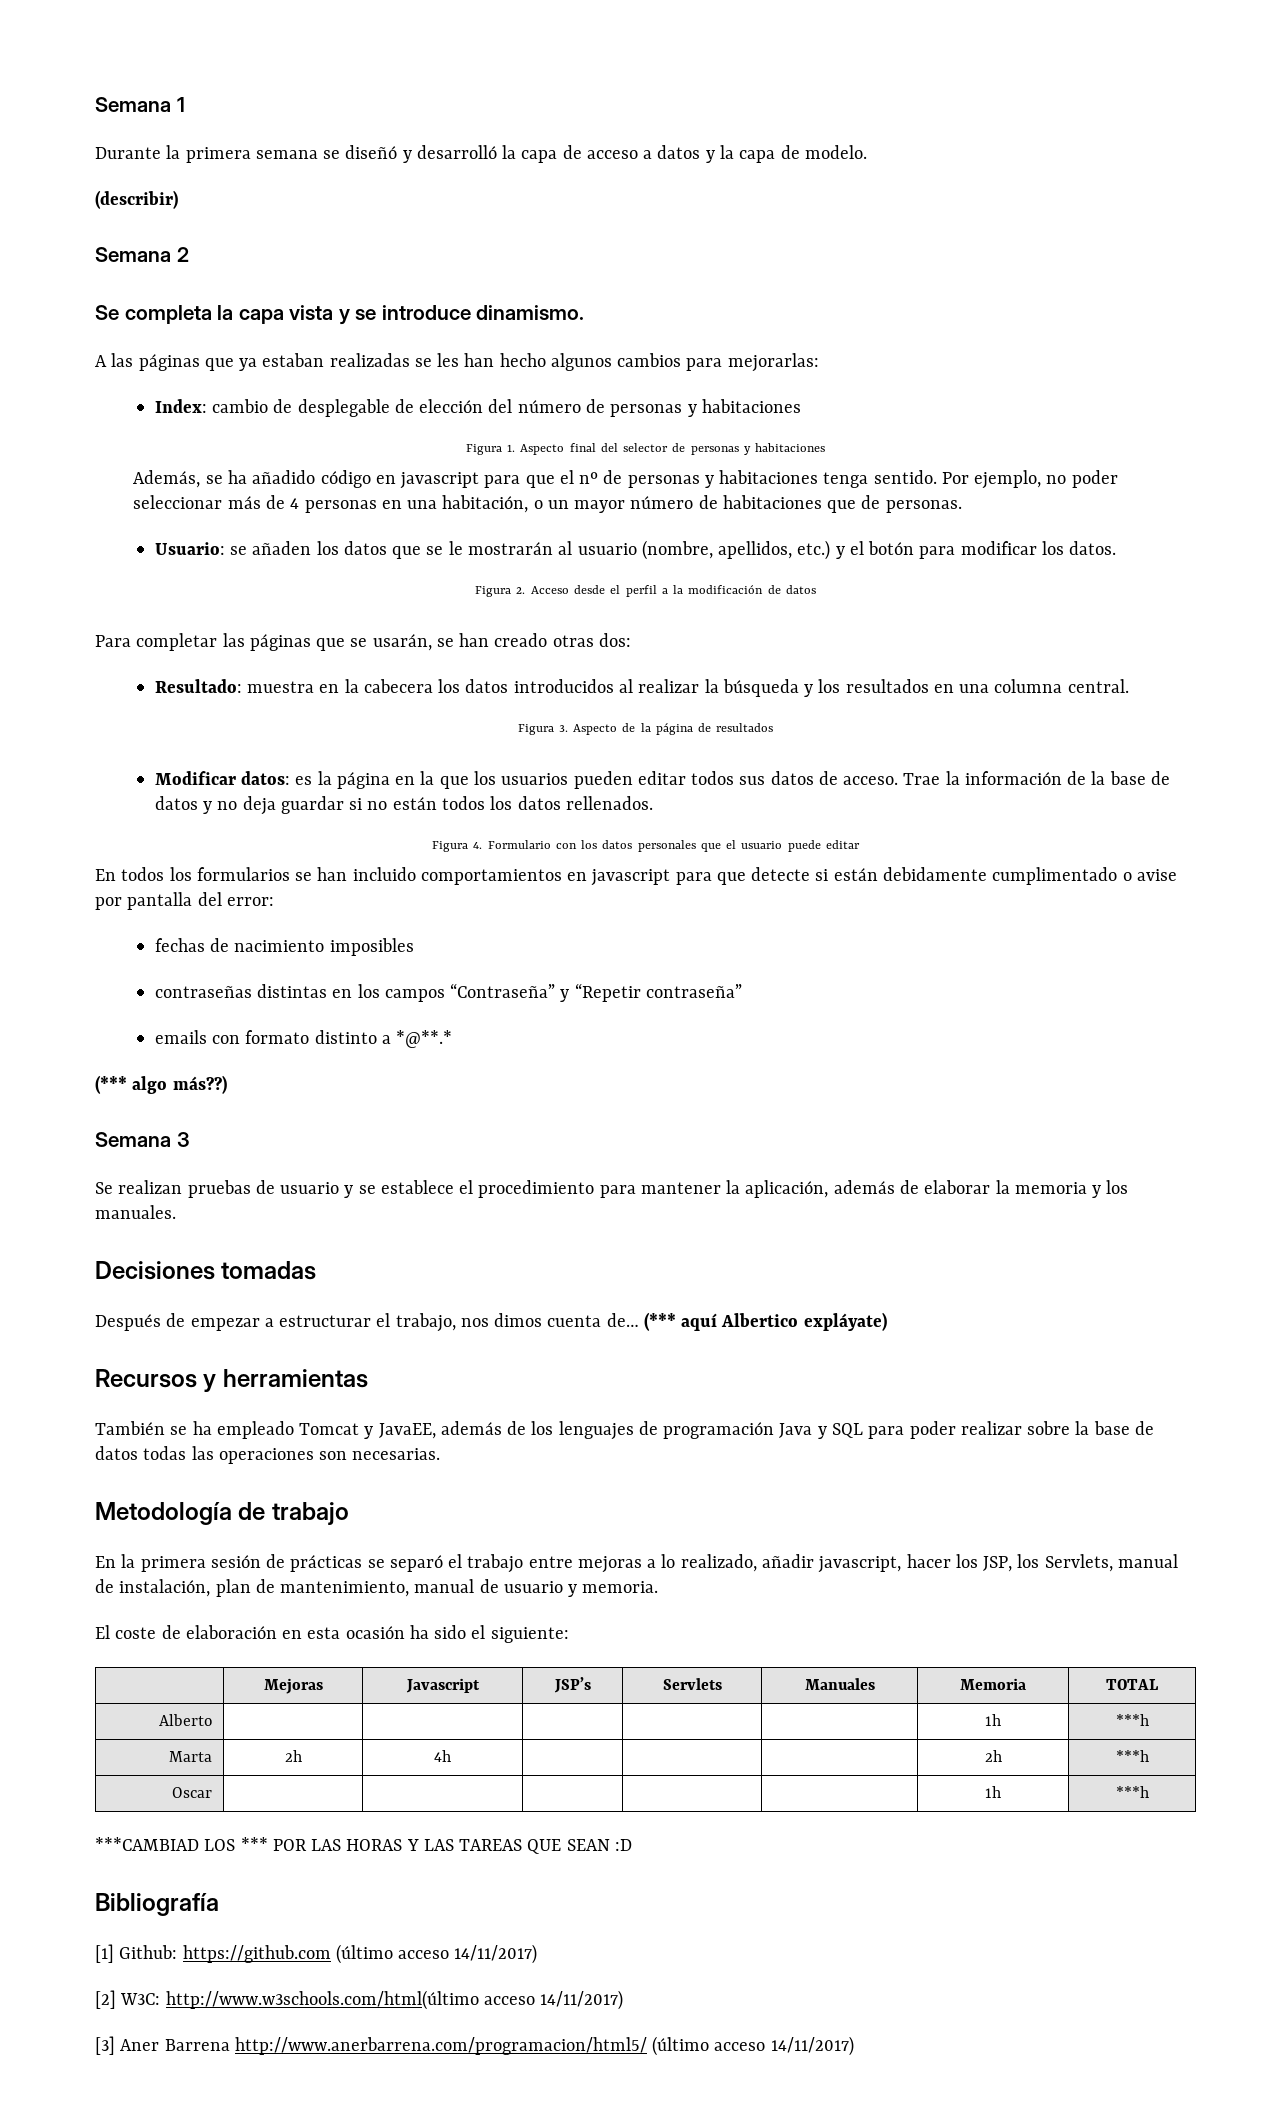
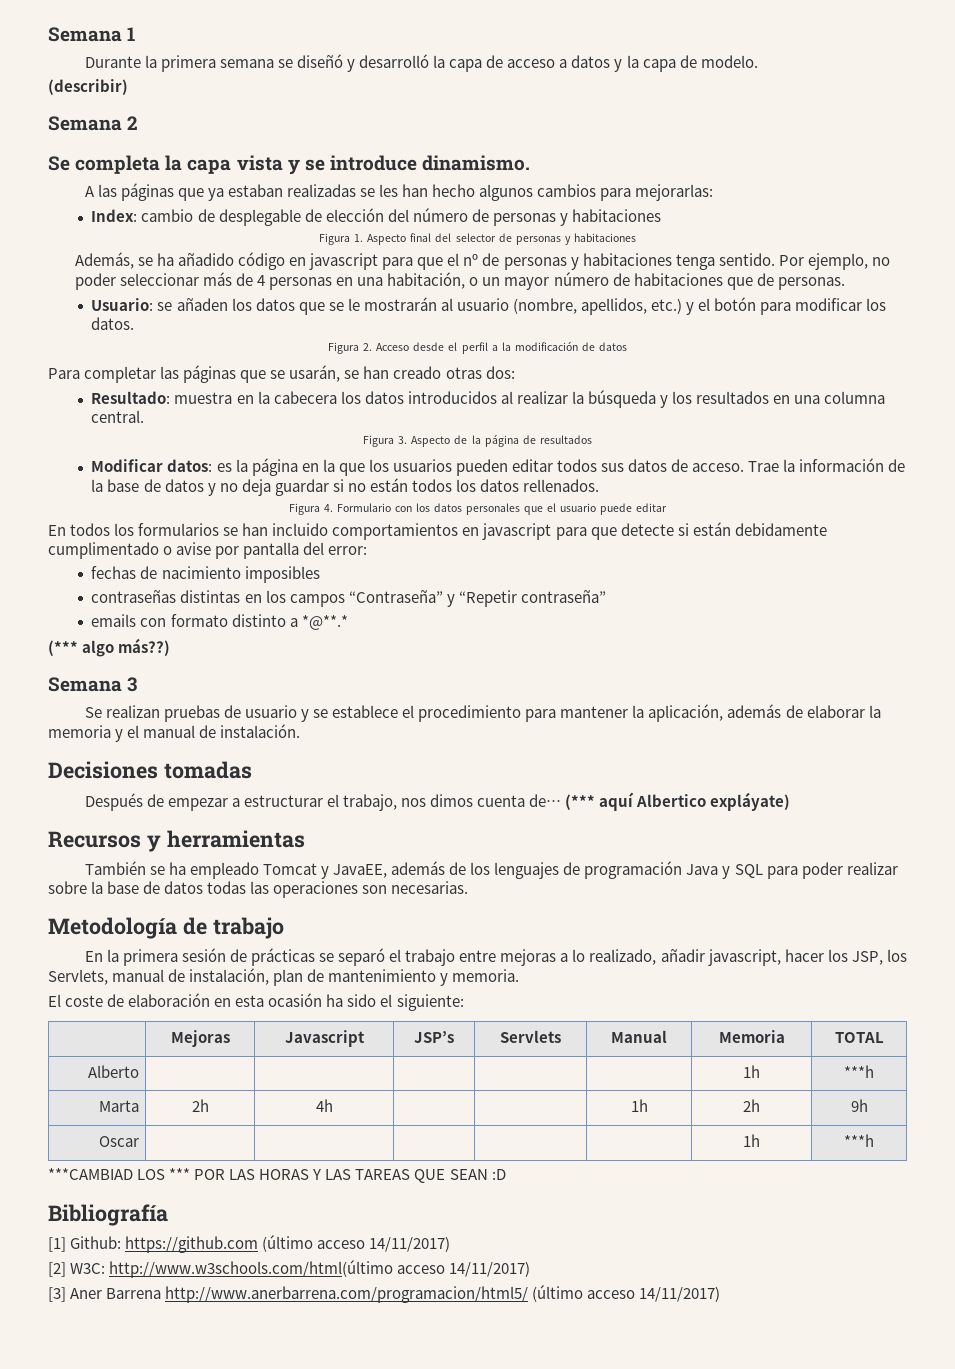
[1106,1180,1129,1194] [95,1205,176,1219] los manuales. -> [127,724,301,738] el manual de instalación.
[280,1579,563,1597] mantenimiento, manual de usuario -> [328,969,437,982] mantenimiento
[804,1678,875,1690] Manuales -> [611,1030,667,1043] Manual
[984,1750,1002,1762] [1115,1750,1149,1762] | 2h | ***h -> [630,1099,648,1112] [743,1099,760,1112] [850,1099,868,1112] 1h | 2h | 9h

